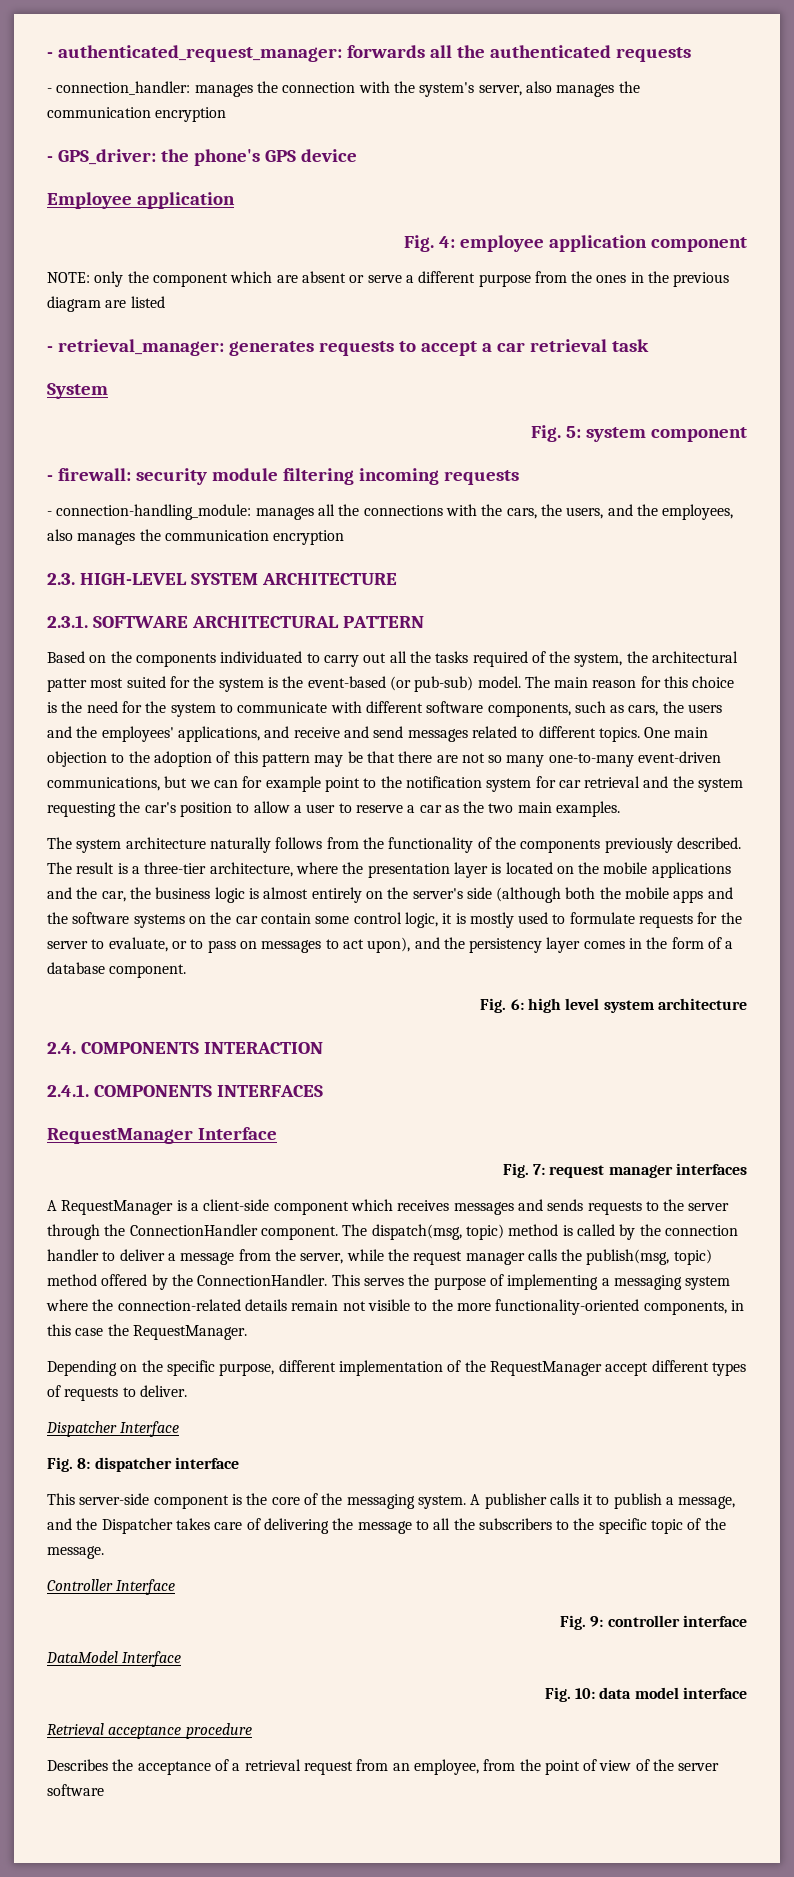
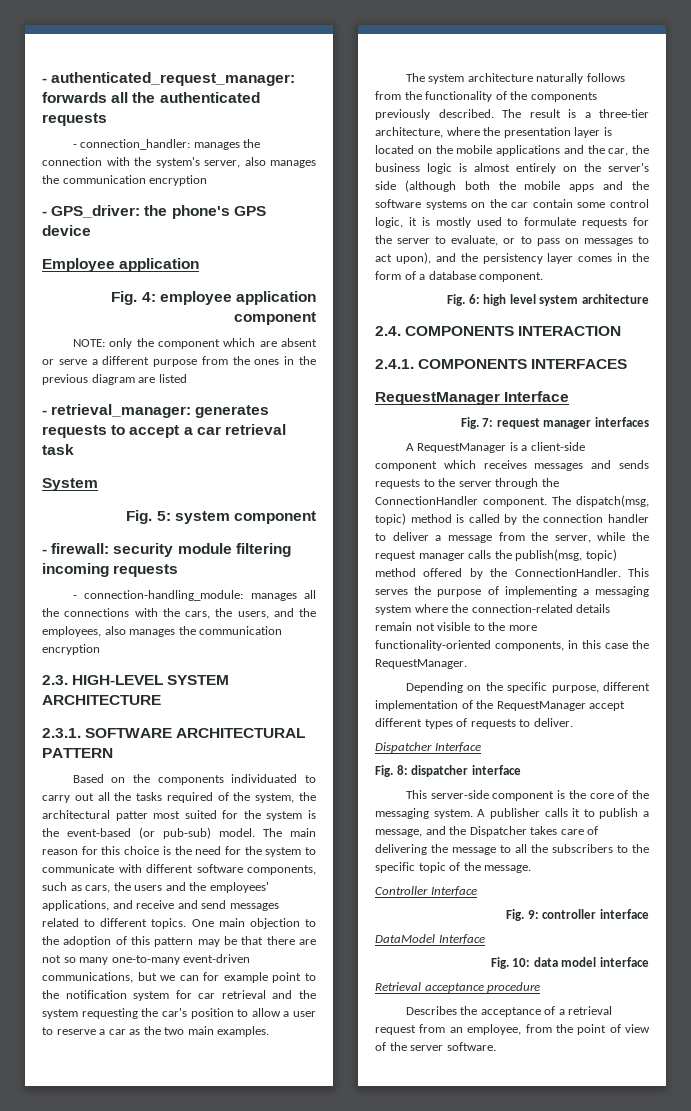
[47,1784,104,1796] software -> [446,1042,496,1051] software.

